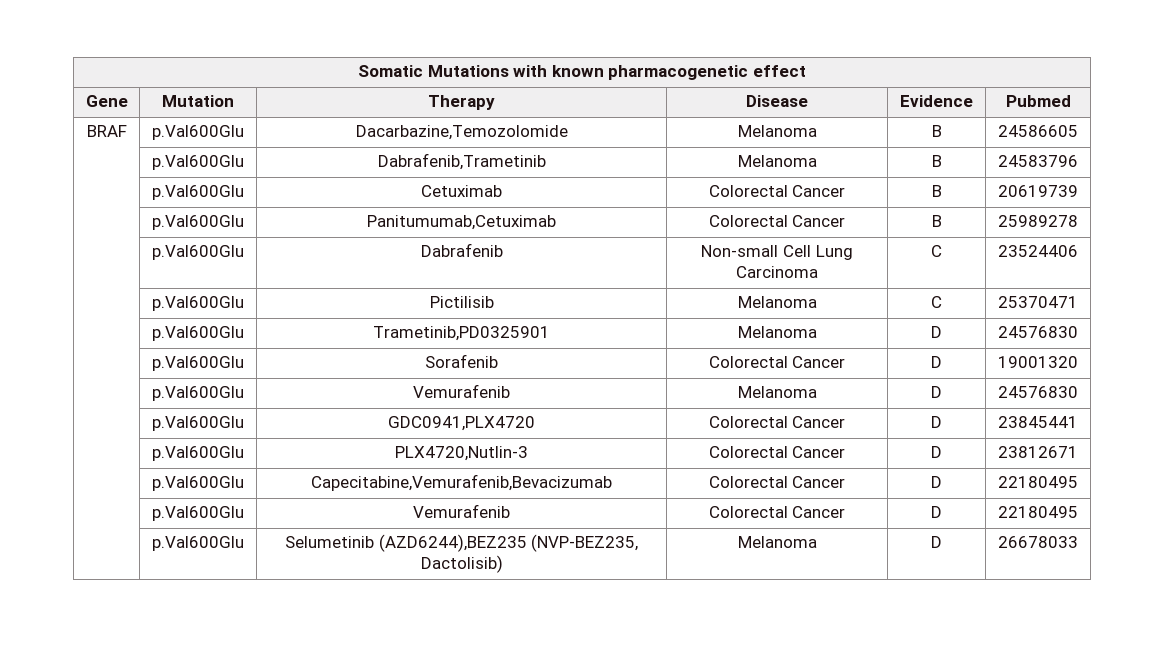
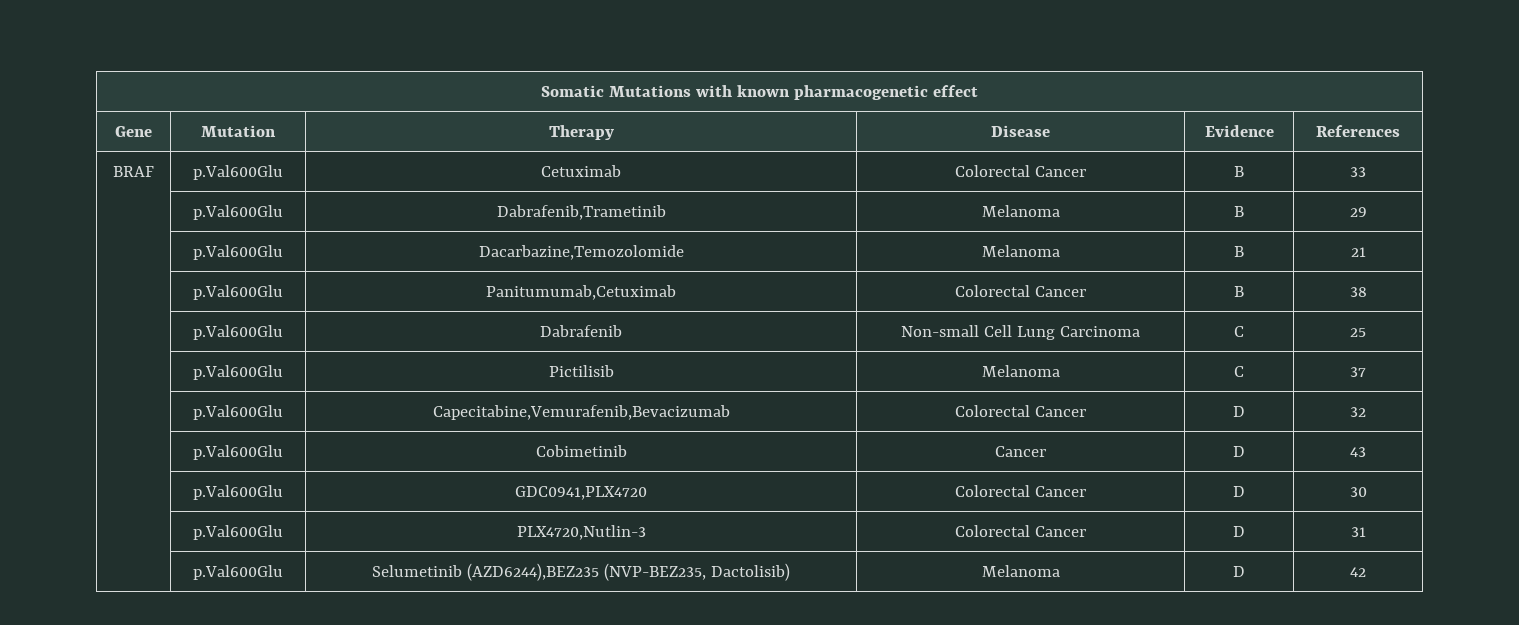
[1005,95,1071,107] Pubmed -> [1316,125,1400,137] References
[355,125,568,140] [737,125,817,137] [931,125,942,137] [998,125,1078,137] Dacarbazine,Temozolomide | Melanoma | B | 24586605 -> [541,165,621,177] [954,165,1087,177] [1234,166,1244,177] [1350,167,1366,177] Cetuximab | Colorectal Cancer | B | 33
[998,155,1078,167] [152,185,244,200] [421,185,503,197] [708,185,846,197] [931,185,942,197] [998,185,1078,197] 24583796 // | p.Val600Glu | Cetuximab | Colorectal Cancer | B | 20619739 -> [1349,207,1367,217] [193,245,283,260] [478,245,684,260] [981,245,1060,257] [1234,246,1244,257] [1350,247,1366,257] 29 // | p.Val600Glu | Dacarbazine,Temozolomide | Melanoma | B | 21
[998,215,1078,227] 25989278 -> [1349,287,1367,297] 38
[998,245,1078,257] 23524406 -> [1350,328,1366,337] 25
[998,296,1078,308] [152,326,244,341] [373,326,550,341] [737,326,817,338] [931,326,942,338] [998,326,1078,338] [152,356,244,371] [425,354,499,368] [708,356,846,368] [931,356,942,368] [998,356,1078,368] [152,386,244,401] [413,384,511,398] [737,386,817,398] [931,386,942,398] [998,386,1078,398] 25370471 // | p.Val600Glu | Trametinib,PD0325901 | Melanoma | D | 24576830 // | p.Val600Glu | Sorafenib | Colorectal Cancer | D | 19001320 // | p.Val600Glu | Vemurafenib | Melanoma | D | 24576830 -> [1350,367,1366,377] [193,405,283,420] [432,405,730,420] [954,405,1087,417] [1233,406,1245,417] [1350,407,1366,417] [193,445,283,460] [535,445,627,457] [995,446,1046,457] [1233,446,1245,457] [1350,447,1366,457] 37 // | p.Val600Glu | Capecitabine,Vemurafenib,Bevacizumab | Colorectal Cancer | D | 32 // | p.Val600Glu | Cobimetinib | Cancer | D | 43
[998,416,1078,428] 23845441 -> [1349,487,1367,497] 30
[998,446,1078,458] [152,476,244,491] [311,474,612,491] [708,476,846,488] [931,476,942,488] [998,476,1078,488] [152,506,244,521] [413,504,511,518] [708,506,846,518] [931,506,942,518] [998,506,1078,518] 23812671 // | p.Val600Glu | Capecitabine,Vemurafenib,Bevacizumab | Colorectal Cancer | D | 22180495 // | p.Val600Glu | Vemurafenib | Colorectal Cancer | D | 22180495 -> [1350,527,1366,537] 31
[998,536,1078,548] 26678033 -> [1350,567,1366,577] 42

